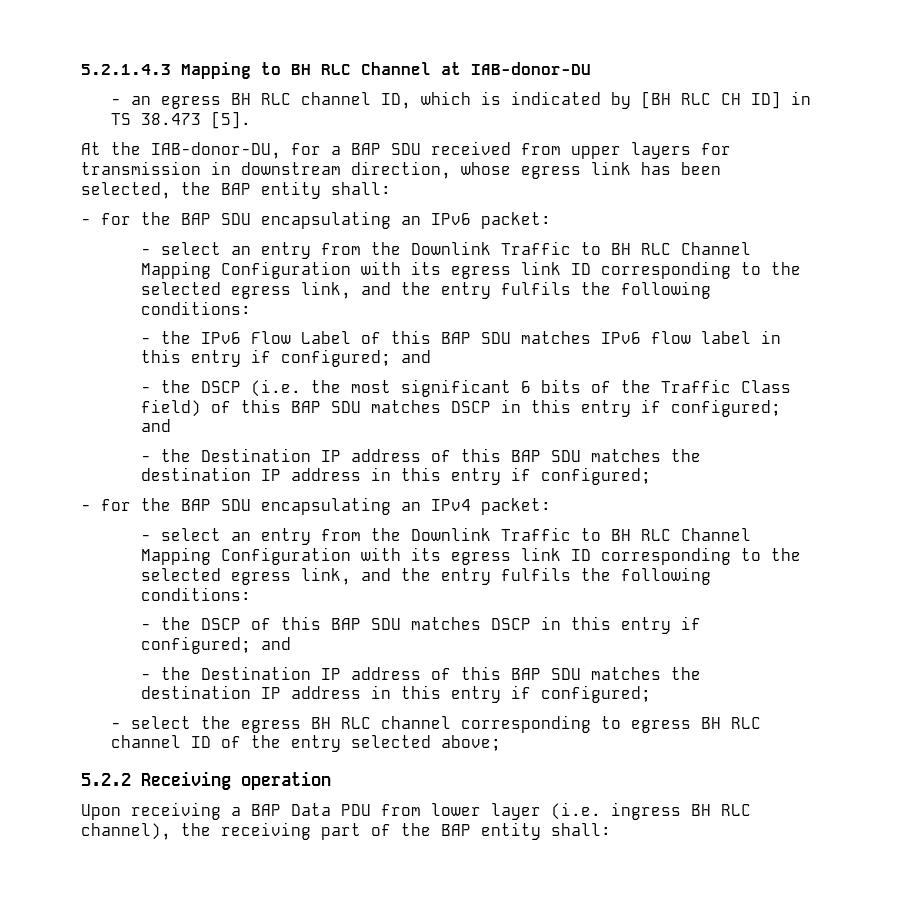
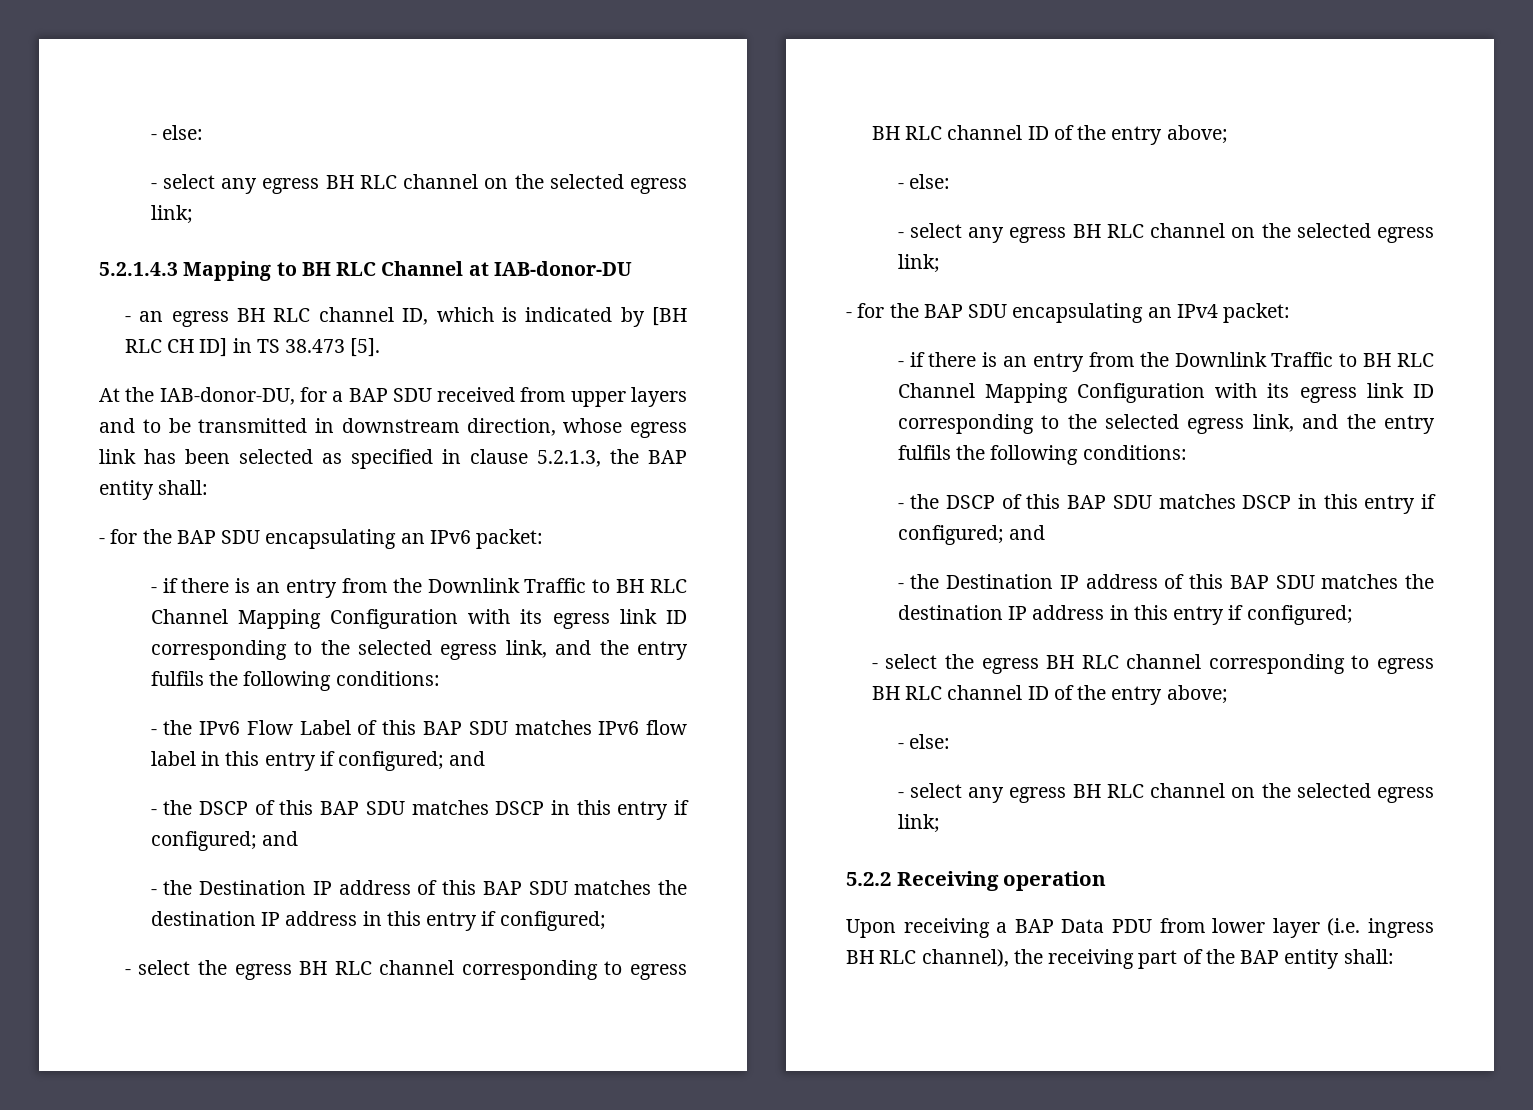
(81, 69) none -> [150,125,203,140] [150,174,687,194] [150,205,193,224] - else: // - select any egress BH RLC channel on the selected egress link; //
[701,143,731,155] [81,161,201,175] for transmission -> [99,418,308,433] and to be transmitted
[81,182,171,199] selected, -> [239,449,601,469] selected as specified in clause 5.2.1.3,
[160,242,221,255] select -> [162,578,251,593] if there is
[250,379,791,397] [140,399,201,417] (i.e. the most significant 6 bits of the Traffic Class field) -> (249, 808) none
(651, 476) none -> [124,960,687,980] [871,125,1228,145] [897,174,950,189] [897,223,1434,243] [897,254,940,273] // - select the egress BH RLC channel corresponding to egress BH RLC channel ID of the entry above; // - else: // - select any egress BH RLC channel on the selected egress link;
[160,528,221,541] select -> [909,352,998,367] if there is
[350,735,501,751] selected above; -> [1166,685,1228,704] [897,734,950,749] [897,783,1434,803] [897,814,940,833] above; // - else: // - select any egress BH RLC channel on the selected egress link;

